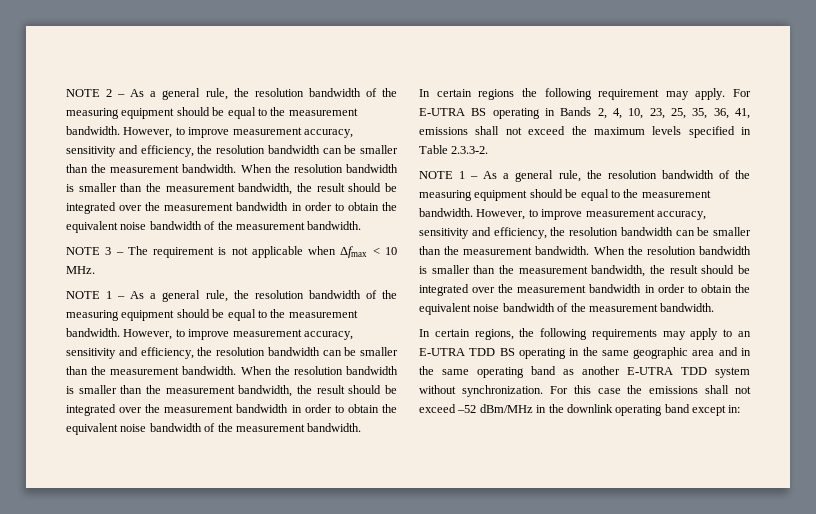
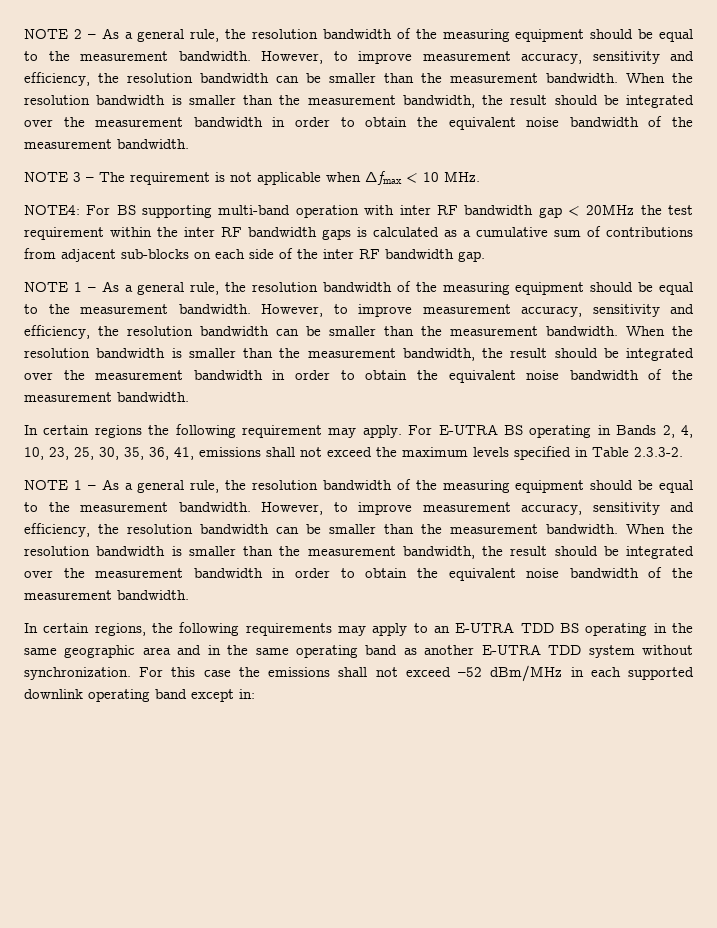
(95, 270) none -> [24,204,693,218] [24,226,693,240] [24,248,485,262] // NOTE4: For BS supporting multi-band operation with inter RF bandwidth gap < 20MHz the test requirement within the inter RF bandwidth gaps is calculated as a cumulative sum of contributions from adjacent sub-blocks on each side of the inter RF bandwidth gap.
(686, 113) none -> [99,447,119,460] 30,
[548,404,564,413] the -> [590,667,695,680] each supported

